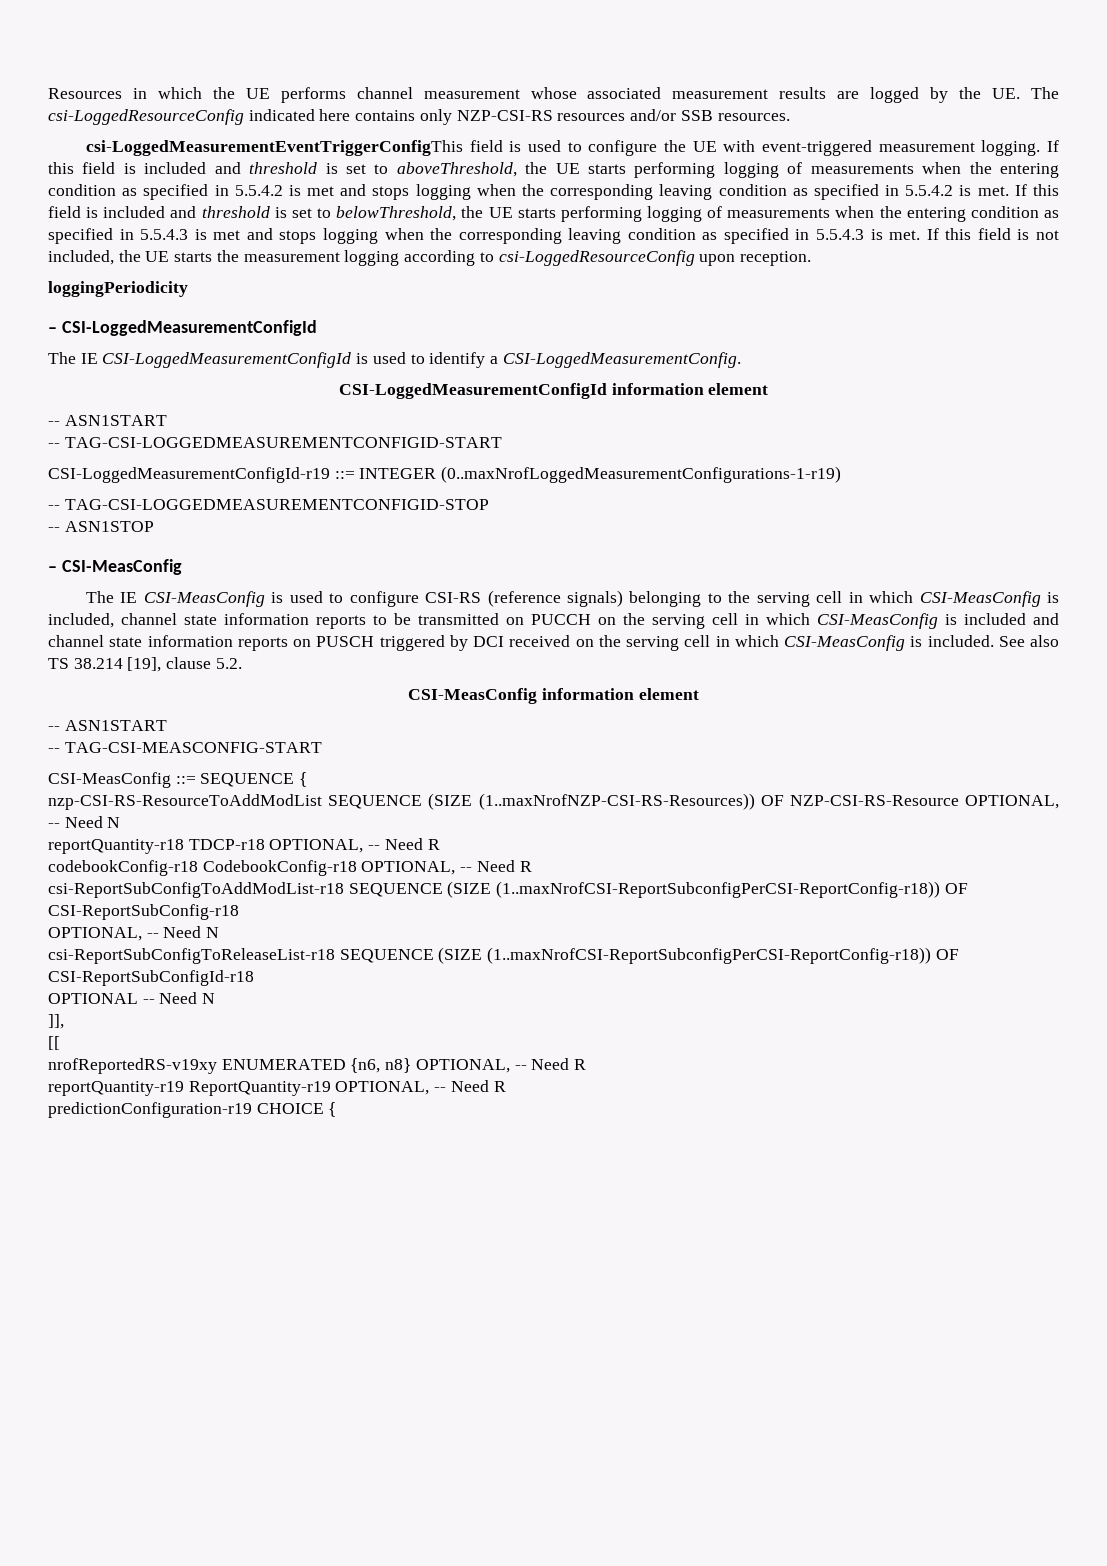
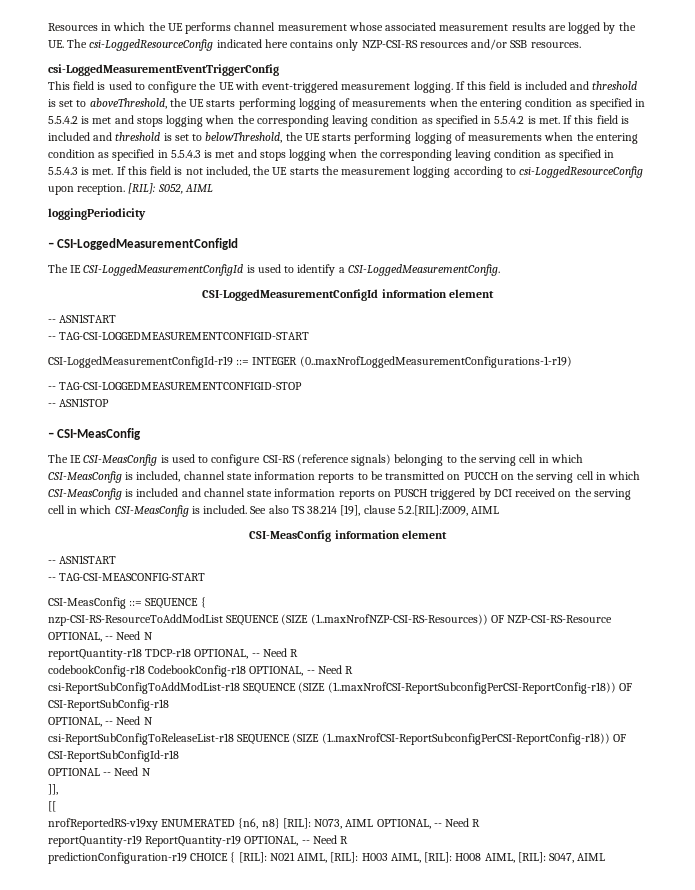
[85,140,463,156] csi-LoggedMeasurementEventTriggerConfigThis -> [48,64,279,76] [48,81,70,90] csi-LoggedMeasurementEventTriggerConfig // This
(811, 258) none -> [128,183,213,194] [RIL]: S052, AIML
[215,658,242,669] 5.2. -> [397,505,500,516] 5.2.[RIL]:Z009, AIML
(412, 1065) none -> [282,818,374,829] [RIL]: N073, AIML
(337, 1109) none -> [238,852,606,863] [RIL]: N021 AIML, [RIL]: H003 AIML, [RIL]: H008 AIML, [RIL]: S047, AIML

